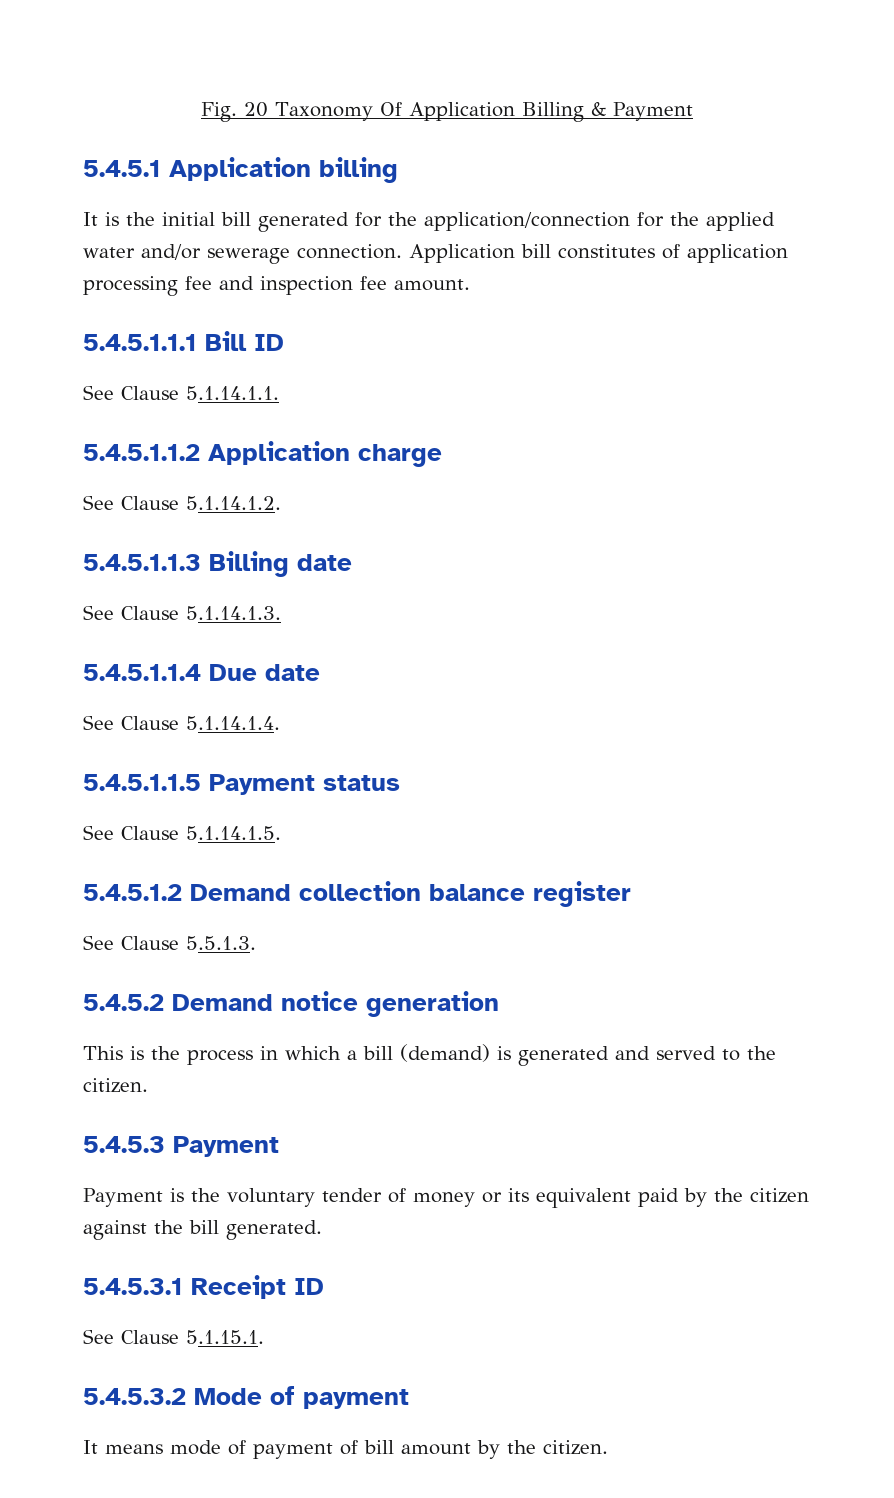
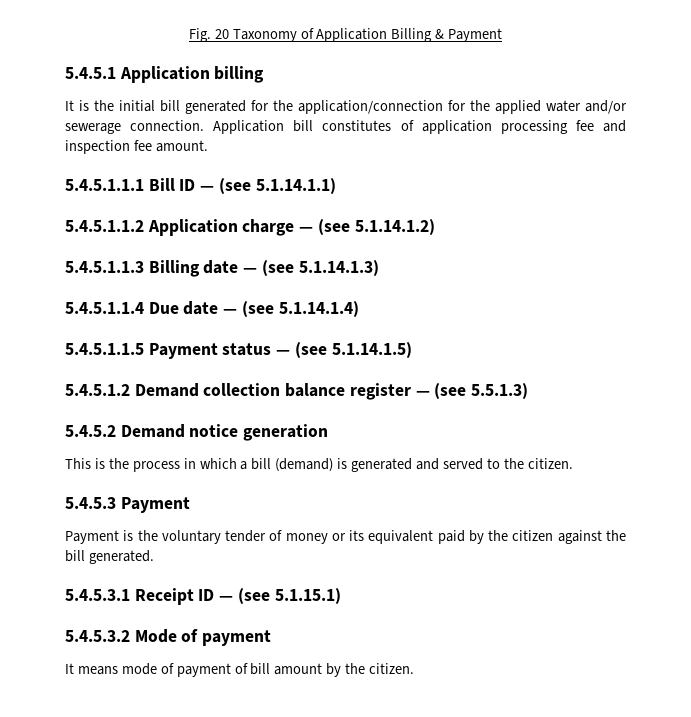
[380,102,402,116] Of -> [300,28,314,39] of
[83,385,279,400] // See Clause 5.1.14.1.1. -> [200,178,336,194] — (see 5.1.14.1.1)
[83,495,281,510] // See Clause 5.1.14.1.2. -> [299,219,435,235] — (see 5.1.14.1.2)
[83,605,281,620] // See Clause 5.1.14.1.3. -> [243,260,379,276] — (see 5.1.14.1.3)
[83,715,280,730] // See Clause 5.1.14.1.4. -> [223,301,359,317] — (see 5.1.14.1.4)
[83,825,281,840] // See Clause 5.1.14.1.5. -> [276,342,412,358] — (see 5.1.14.1.5)
[83,935,256,950] // See Clause 5.5.1.3. -> [415,383,529,399] — (see 5.5.1.3)
[83,1329,264,1344] // See Clause 5.1.15.1. -> [219,588,341,604] — (see 5.1.15.1)

